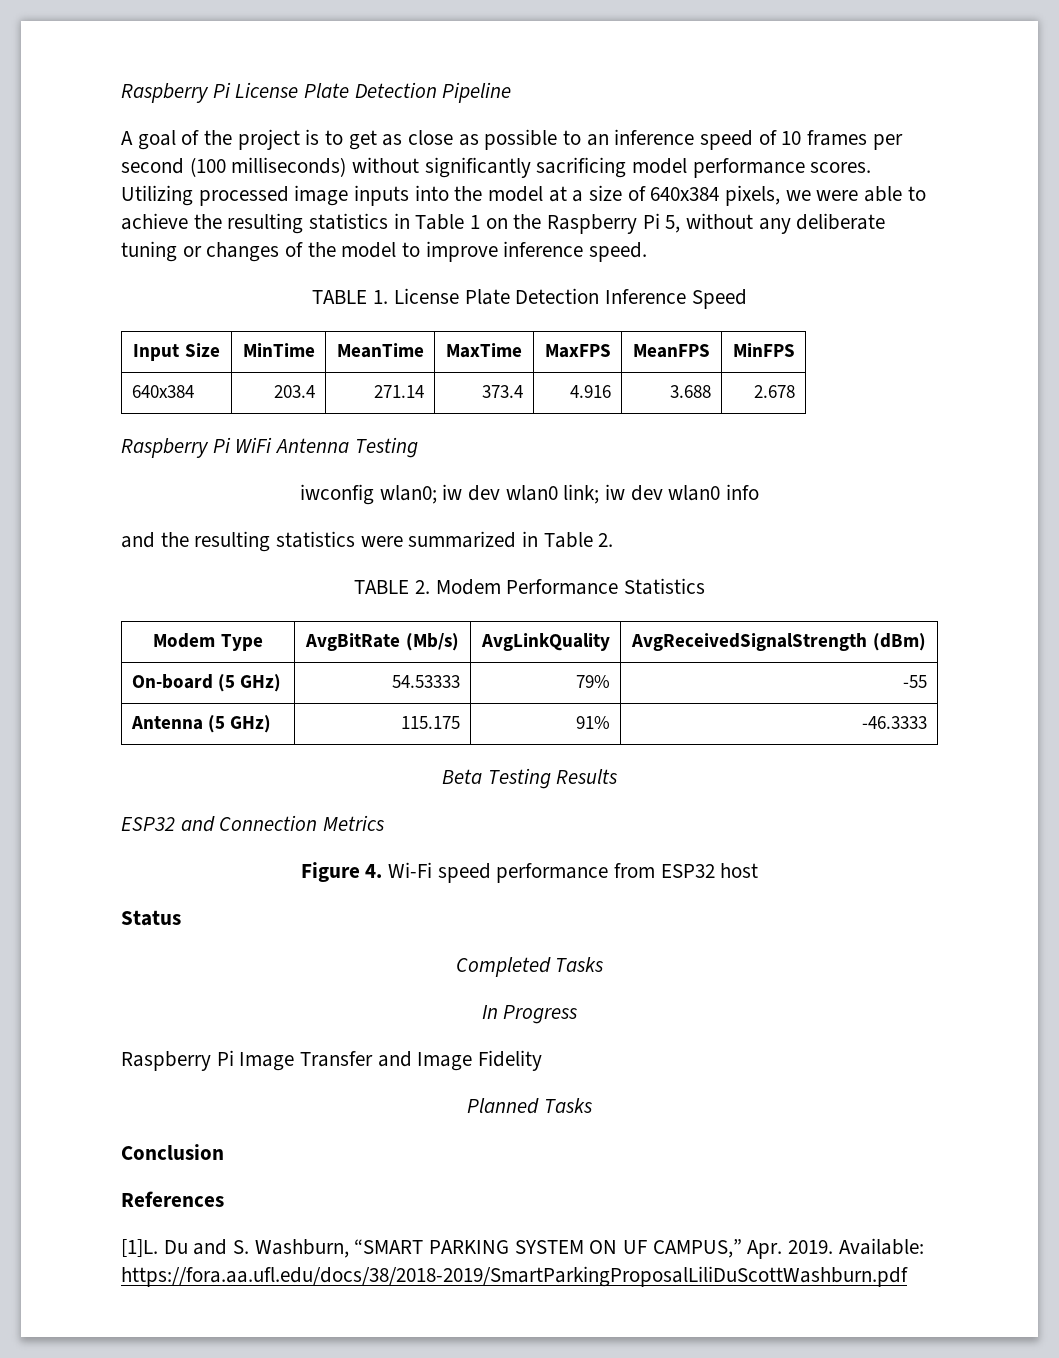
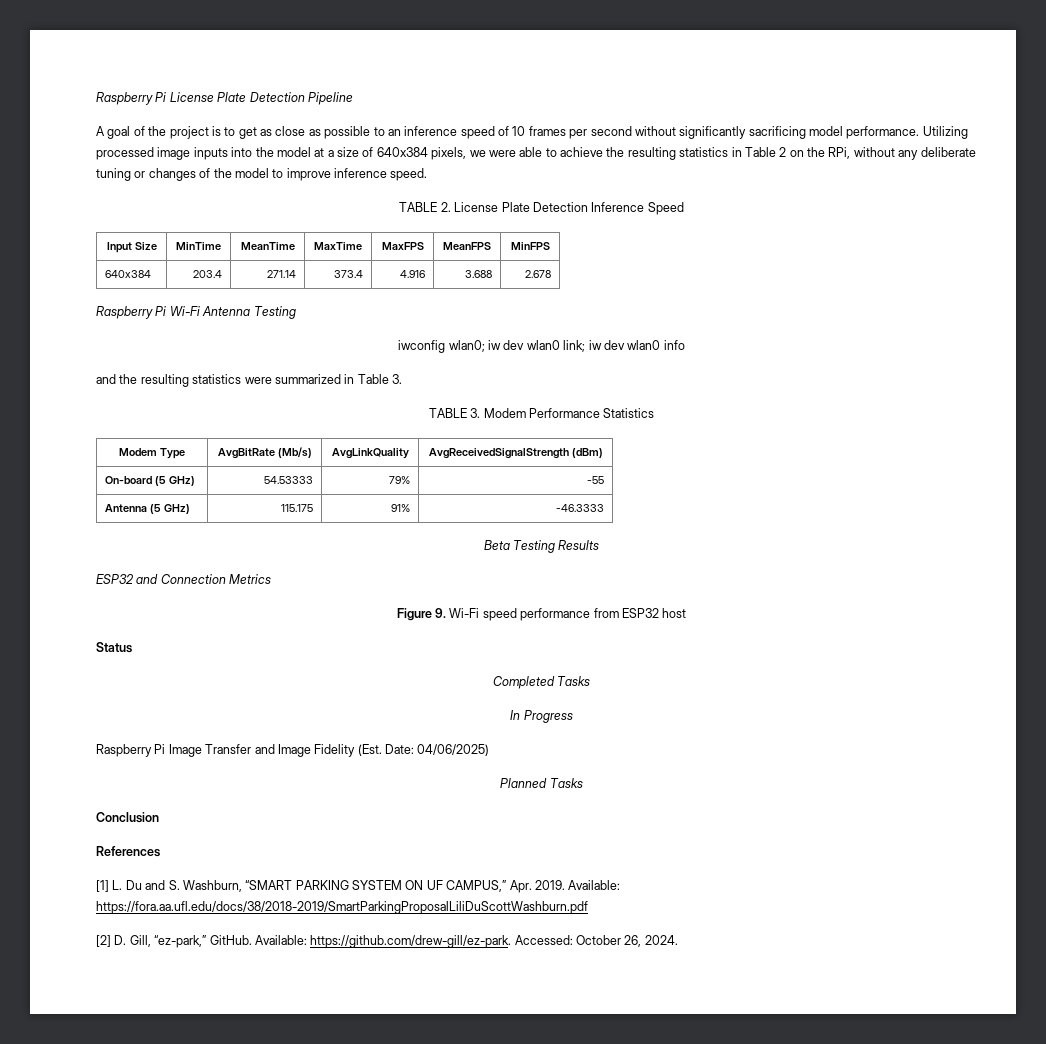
[189,157,347,177] (100 milliseconds) -> (632, 131) none
[692,158,872,178] performance scores. -> [846,126,920,139] performance.
[470,215,481,229] 1 -> [779,147,787,157] 2
[547,213,681,234] Raspberry Pi 5, -> [828,147,851,159] RPi,
[373,290,389,304] 1. -> [440,202,451,212] 2.
[235,437,273,453] WiFi -> [169,306,200,316] Wi-Fi
[598,533,614,547] [354,580,430,594] 2. // TABLE 2. -> [392,374,402,384] [428,408,481,418] 3. // TABLE 3.
[365,864,383,878] 4. -> [435,608,447,618] 9.
(543, 1060) none -> [357,744,490,756] (Est. Date: 04/06/2025)
[121,1239,158,1257] [1]L. -> [96,880,123,892] [1] L.
(908, 1276) none -> [96,935,678,948] // [2] D. Gill, “ez-park,” GitHub. Available: https://github.com/drew-gill/ez-park. Accessed: October 26, 2024.

